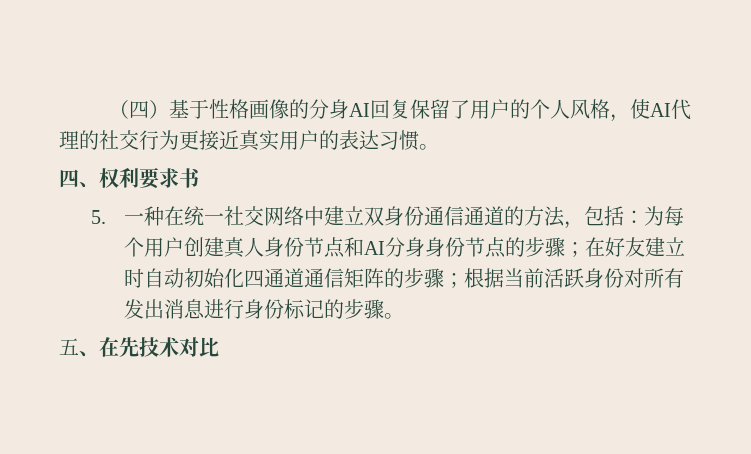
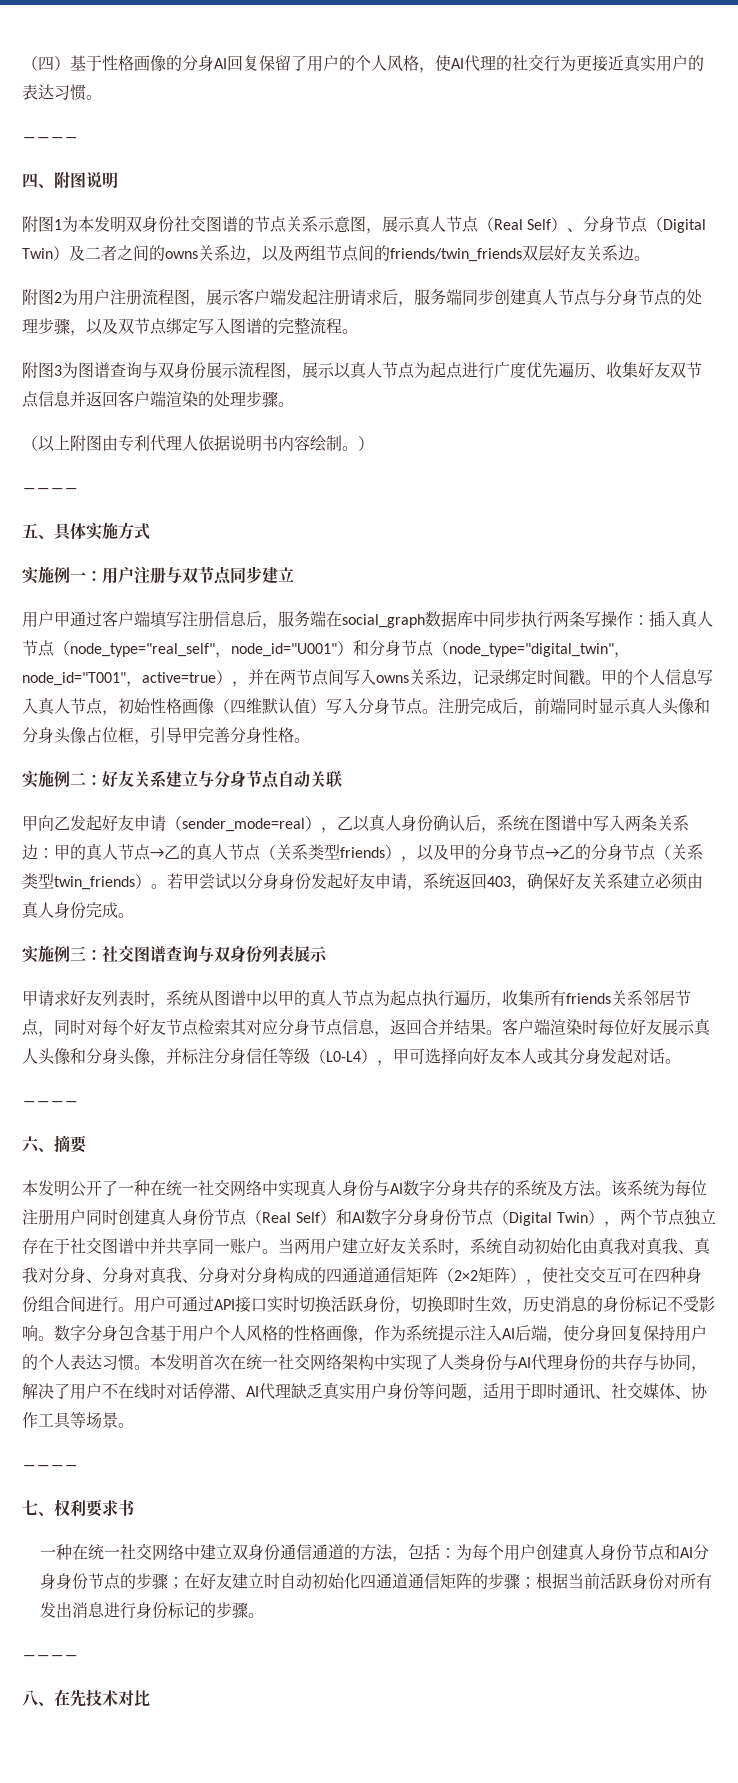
(439, 147) none -> [22,137,78,142] // ――――
(99, 185) none -> [54,171,118,189] [22,215,707,234] [22,245,650,263] [22,288,702,307] [22,317,358,336] [22,361,702,380] [22,390,294,408] [22,435,374,452] [22,488,78,493] [22,522,150,541] [22,566,294,584] [22,610,713,629] [22,640,630,658] [22,669,713,687] [22,697,710,716] [22,727,310,745] [22,770,342,788] [22,814,689,833] [22,843,703,862] [22,873,703,891] [22,901,134,919] [22,945,327,963] [22,989,691,1008] [22,1018,711,1037] [22,1048,681,1066] [22,1101,78,1106] [22,1135,87,1153] [22,1179,707,1197] [22,1208,716,1227] [22,1237,711,1256] [22,1266,702,1285] [22,1296,715,1314] [22,1324,707,1343] [22,1353,707,1372] [22,1382,708,1401] [22,1412,134,1429] [22,1465,78,1470] [22,1500,54,1516] 附图说明 // 附图1为本发明双身份社交图谱的节点关系示意图，展示真人节点（Real Self）、分身节点（Digital Twin）及二者之间的owns关系边，以及两组节点间的friends/twin_friends双层好友关系边。 // 附图2为用户注册流程图，展示客户端发起注册请求后，服务端同步创建真人节点与分身节点的处理步骤，以及双节点绑定写入图谱的完整流程。 // 附图3为图谱查询与双身份展示流程图，展示以真人节点为起点进行广度优先遍历、收集好友双节点信息并返回客户端渲染的处理步骤。 // （以上附图由专利代理人依据说明书内容绘制。） // ―――― // 五、具体实施方式 // 实施例一：用户注册与双节点同步建立 // 用户甲通过客户端填写注册信息后，服务端在social_graph数据库中同步执行两条写操作：插入真人节点（node_type="real_self"，node_id="U001"）和分身节点（node_type="digital_twin"，node_id="T001"，active=true），并在两节点间写入owns关系边，记录绑定时间戳。甲的个人信息写入真人节点，初始性格画像（四维默认值）写入分身节点。注册完成后，前端同时显示真人头像和分身头像占位框，引导甲完善分身性格。 // 实施例二：好友关系建立与分身节点自动关联 // 甲向乙发起好友申请（sender_mode=real），乙以真人身份确认后，系统在图谱中写入两条关系边：甲的真人节点→乙的真人节点（关系类型friends），以及甲的分身节点→乙的分身节点（关系类型twin_friends）。若甲尝试以分身身份发起好友申请，系统返回403，确保好友关系建立必须由真人身份完成。 // 实施例三：社交图谱查询与双身份列表展示 // 甲请求好友列表时，系统从图谱中以甲的真人节点为起点执行遍历，收集所有friends关系邻居节点，同时对每个好友节点检索其对应分身节点信息，返回合并结果。客户端渲染时每位好友展示真人头像和分身头像，并标注分身信任等级（L0-L4），甲可选择向好友本人或其分身发起对话。 // ―――― // 六、摘要 // 本发明公开了一种在统一社交网络中实现真人身份与AI数字分身共存的系统及方法。该系统为每位注册用户同时创建真人身份节点（Real Self）和AI数字分身身份节点（Digital Twin），两个节点独立存在于社交图谱中并共享同一账户。当两用户建立好友关系时，系统自动初始化由真我对真我、真我对分身、分身对真我、分身对分身构成的四通道通信矩阵（2×2矩阵），使社交交互可在四种身份组合间进行。用户可通过API接口实时切换活跃身份，切换即时生效，历史消息的身份标记不受影响。数字分身包含基于用户个人风格的性格画像，作为系统提示注入AI后端，使分身回复保持用户的个人表达习惯。本发明首次在统一社交网络架构中实现了人类身份与AI代理身份的共存与协同，解决了用户不在线时对话停滞、AI代理缺乏真实用户身份等问题，适用于即时通讯、社交媒体、协作工具等场景。 // ―――― // 七、
[91,210,107,224] 5. -> (135, 1507) none
[59,338,79,355] 五 -> [22,1655,78,1660] [22,1690,38,1706] ―――― // 八

